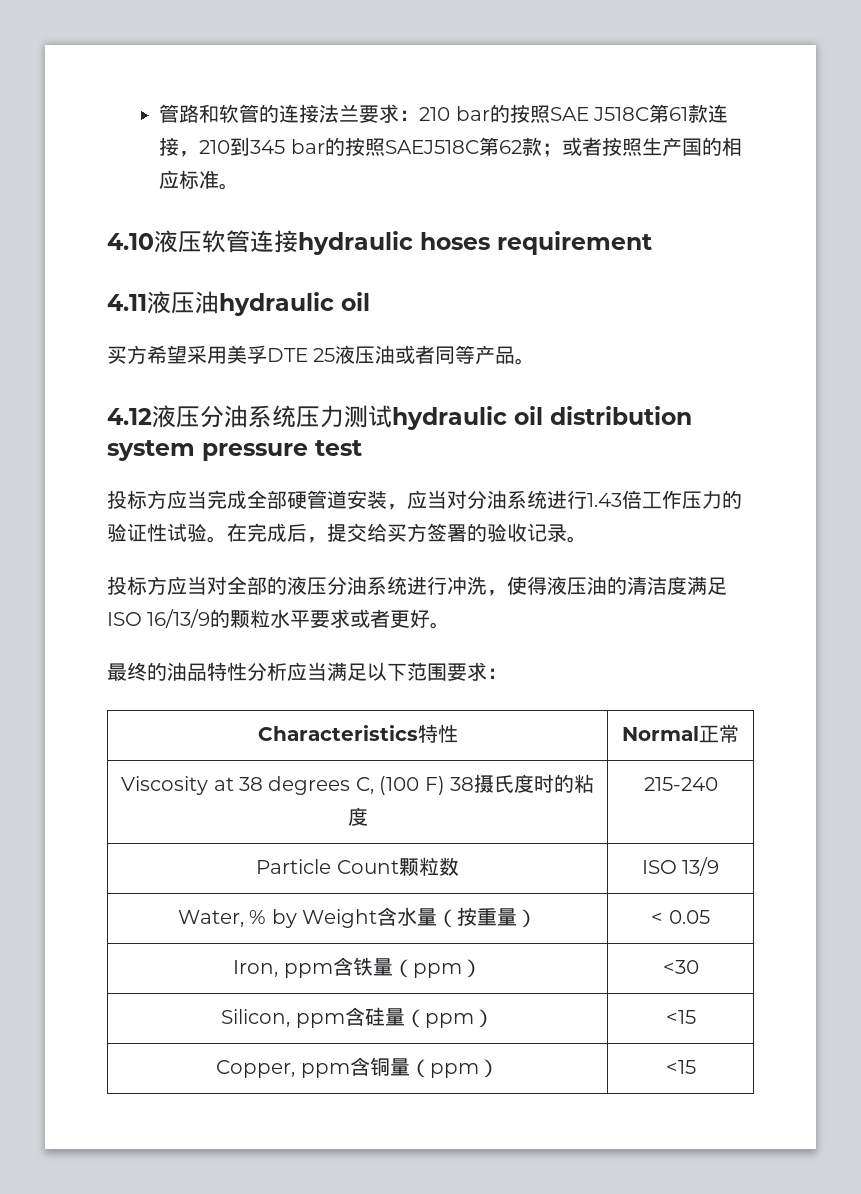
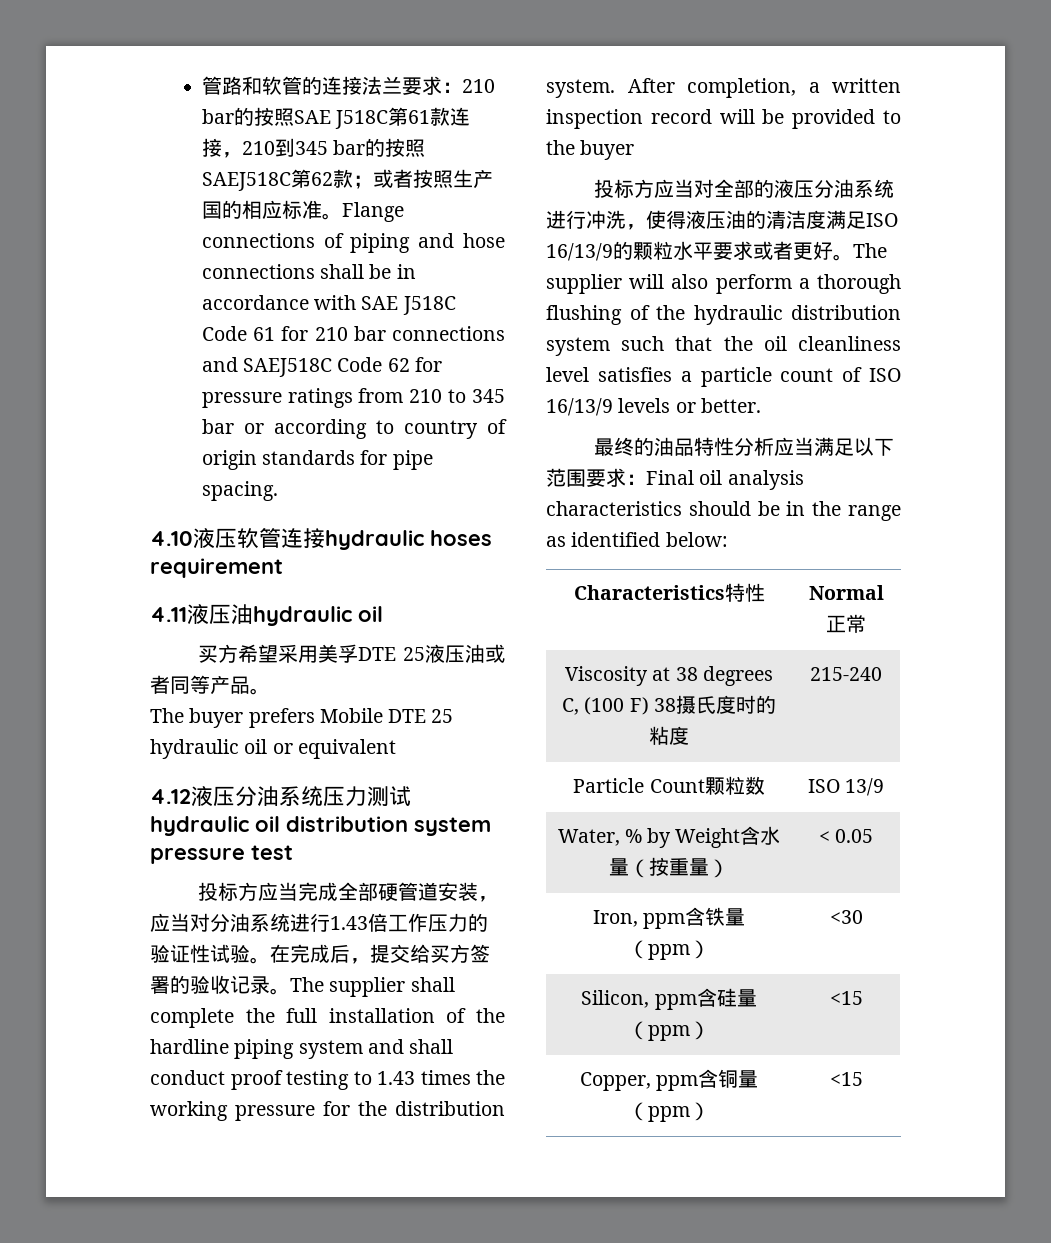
(240, 186) none -> [341,202,404,222] [201,233,505,253] [201,264,416,279] [201,295,456,315] [201,326,505,341] [201,357,442,377] [201,388,505,408] [201,419,507,439] [201,450,433,470] [201,481,278,501] Flange connections of piping and hose connections shall be in accordance with SAE J518C Code 61 for 210 bar connections and SAEJ518C Code 62 for pressure ratings from 210 to 345 bar or according to country of origin standards for pipe spacing.
(536, 361) none -> [150,708,454,728] [150,739,396,759] // The buyer prefers Mobile DTE 25 hydraulic oil or equivalent
(587, 539) none -> [290,977,455,997] [150,1008,506,1028] [150,1039,454,1059] [150,1070,505,1090] [150,1101,505,1121] [546,78,901,98] [546,109,901,129] [546,140,635,160] The supplier shall complete the full installation of the hardline piping system and shall conduct proof testing to 1.43 times the working pressure for the distribution system. After completion, a written inspection record will be provided to the buyer
(451, 625) none -> [853,243,887,258] [546,274,901,294] [546,305,901,325] [546,336,901,356] [546,367,901,387] [546,398,761,416] The supplier will also perform a thorough flushing of the hydraulic distribution system such that the oil cleanliness level satisfies a particle count of ISO 16/13/9 levels or better.
(507, 673) none -> [646,470,804,490] [546,501,901,521] [546,532,728,547] Final oil analysis characteristics should be in the range as identified below:

